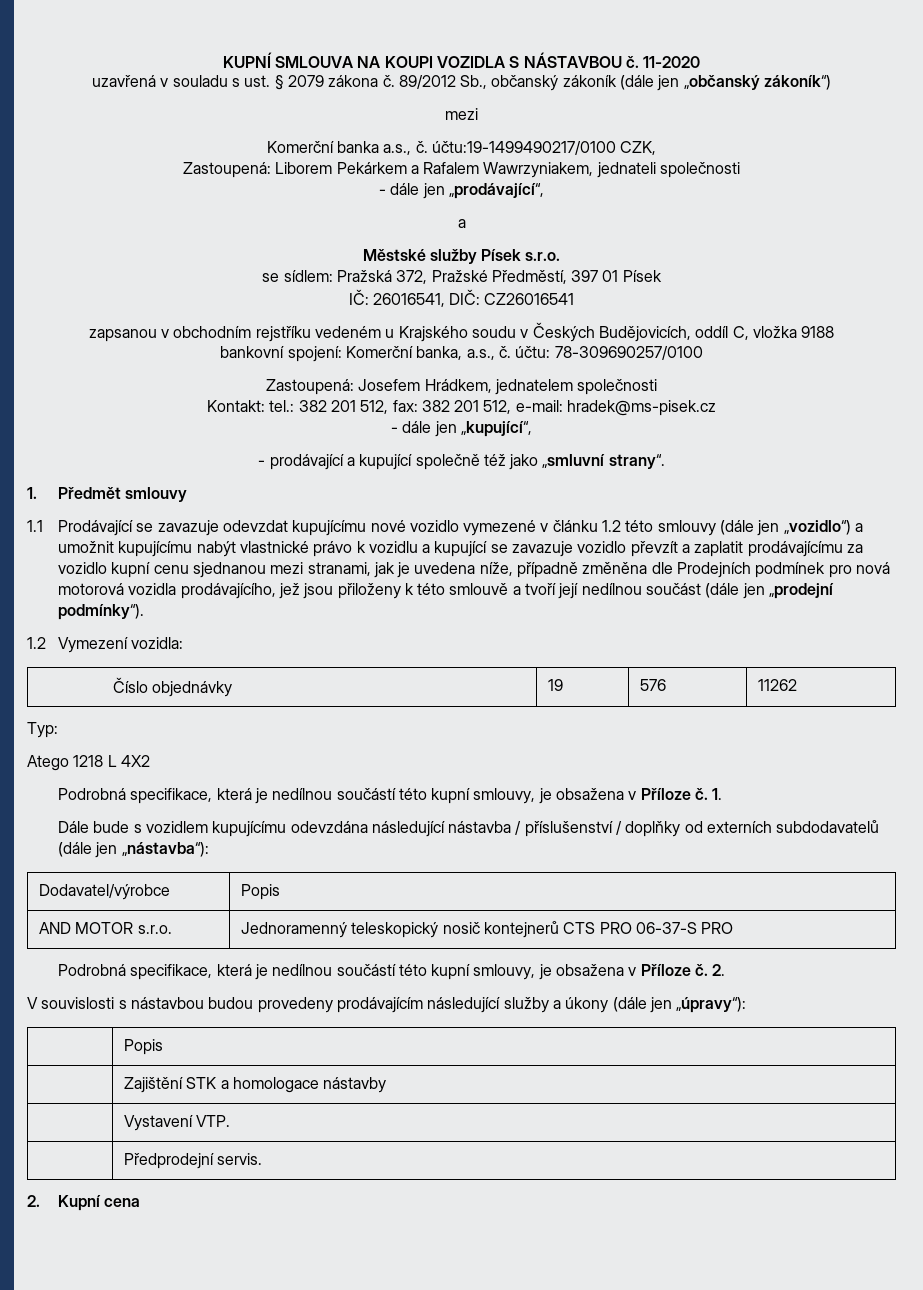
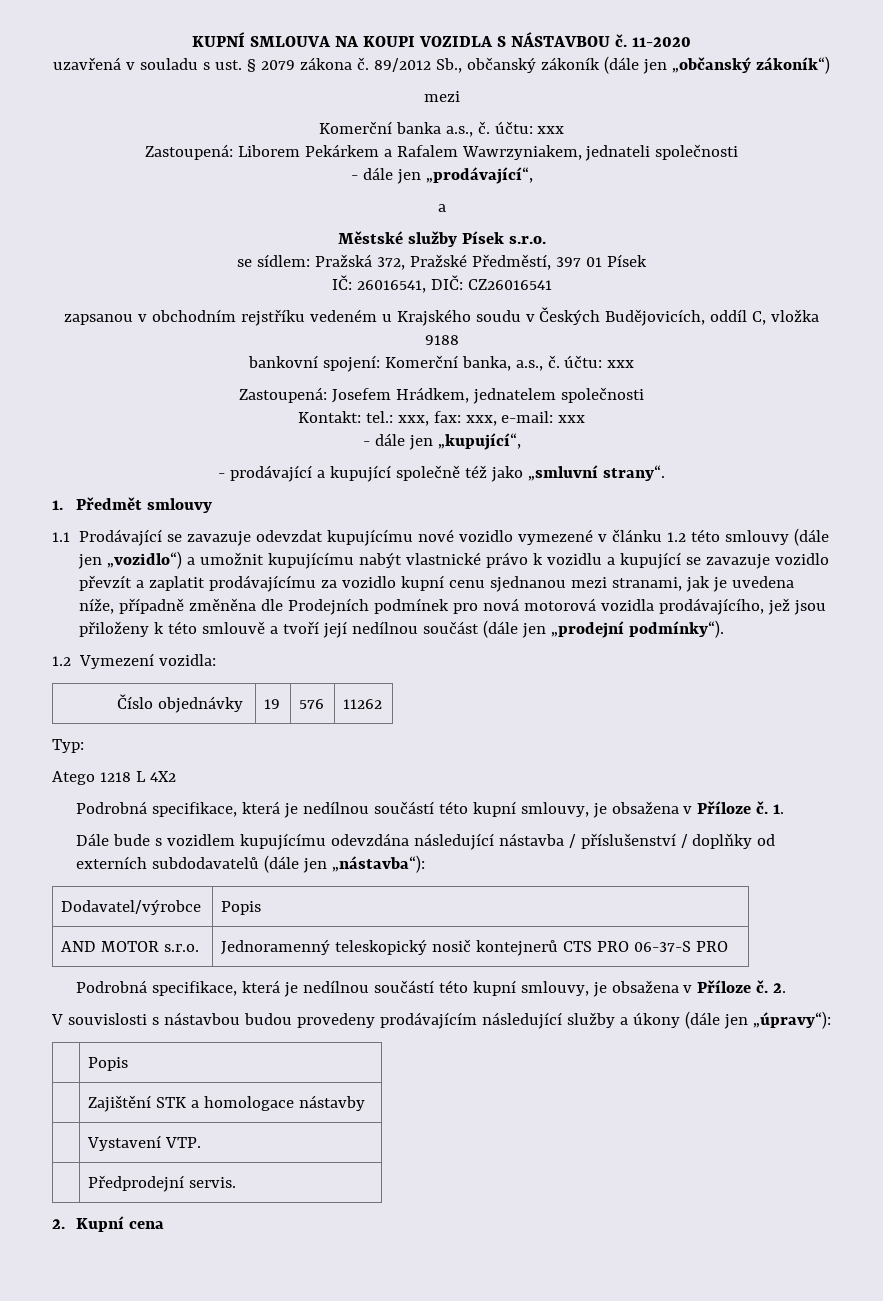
[431,141,657,155] účtu:19-1499490217/0100 CZK, -> [494,121,565,134] účtu: xxx
[554,346,703,360] 78-309690257/0100 -> [607,360,635,368] xxx
[298,400,717,416] 382 201 512, fax: 382 201 512, e-mail: hradek@ms-pisek.cz -> [397,411,586,426] xxx, fax: xxx, e-mail: xxx

